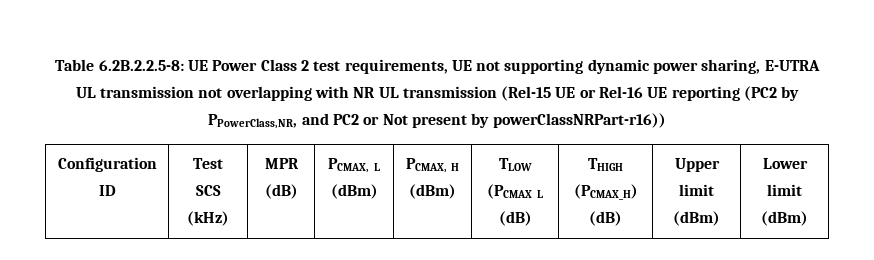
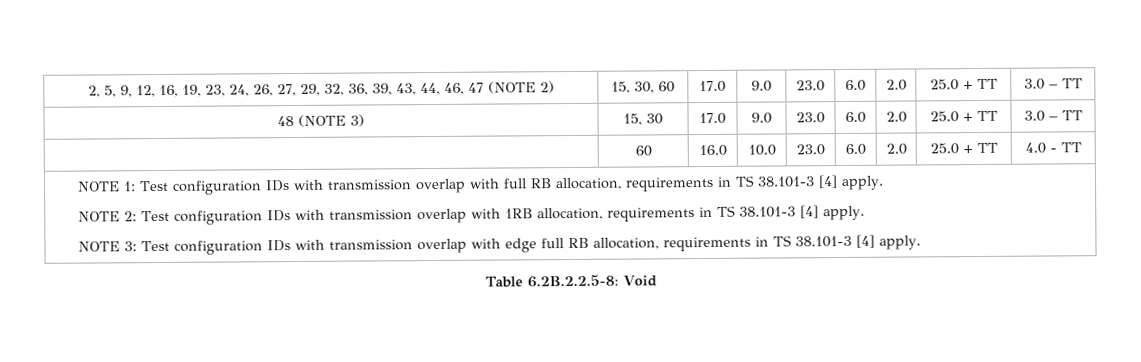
[55,59,820,74] [75,86,800,101] [208,113,666,129] [57,157,157,172] [98,185,116,196] [193,158,223,169] [195,185,221,196] [187,211,229,226] [264,158,299,169] [264,184,298,199] [328,158,380,173] [330,184,378,199] [405,158,460,173] [409,184,456,199] [498,158,532,171] [487,184,543,199] [498,211,532,226] [588,158,623,171] [573,184,638,200] [589,211,622,226] [674,158,720,172] [679,184,714,196] [673,211,720,226] [762,158,808,169] [767,184,802,196] [761,211,808,226] Table 6.2B.2.2.5-8: UE Power Class 2 test requirements, UE not supporting dynamic power sharing, E-UTRA UL transmission not overlapping with NR UL transmission (Rel-15 UE or Rel-16 UE reporting (PC2 by PPowerClass,NR, and PC2 or Not present by powerClassNRPart-r16)) // Configuration ID | Test SCS (kHz) | MPR (dB) | PCMAX, L (dBm) | PCMAX, H (dBm) | TLOW (PCMAX L (dB) | THIGH (PCMAX_H) (dB) | Upper limit (dBm) | Lower limit (dBm) -> [87,81,555,98] [611,81,675,94] [699,80,726,93] [751,80,772,92] [796,80,825,92] [845,79,866,91] [885,79,907,91] [929,78,998,91] [1023,78,1083,90] [277,114,365,127] [623,113,663,126] [699,112,726,125] [751,112,772,124] [796,112,825,124] [845,111,866,123] [885,111,907,123] [929,110,998,123] [1023,110,1083,122] [634,145,652,157] [698,144,727,157] [747,144,776,156] [796,144,825,156] [845,143,866,155] [885,143,907,155] [929,142,998,155] [1024,142,1082,154] [77,175,885,195] [78,205,866,225] [78,234,922,255] [485,274,657,288] 2, 5, 9, 12, 16, 19, 23, 24, 26, 27, 29, 32, 36, 39, 43, 44, 46, 47 (NOTE 2) | 15, 30, 60 | 17.0 | 9.0 | 23.0 | 6.0 | 2.0 | 25.0 + TT | 3.0 – TT // 48 (NOTE 3) | 15, 30 | 17.0 | 9.0 | 23.0 | 6.0 | 2.0 | 25.0 + TT | 3.0 – TT // | 60 | 16.0 | 10.0 | 23.0 | 6.0 | 2.0 | 25.0 + TT | 4.0 - TT // NOTE 1: Test configuration IDs with transmission overlap with full RB allocation, requirements in TS 38.101-3 [4] apply. // NOTE 2: Test configuration IDs with transmission overlap with 1RB allocation, requirements in TS 38.101-3 [4] apply. // NOTE 3: Test configuration IDs with transmission overlap with edge full RB allocation, requirements in TS 38.101-3 [4] apply. // Table 6.2B.2.2.5-8: Void

